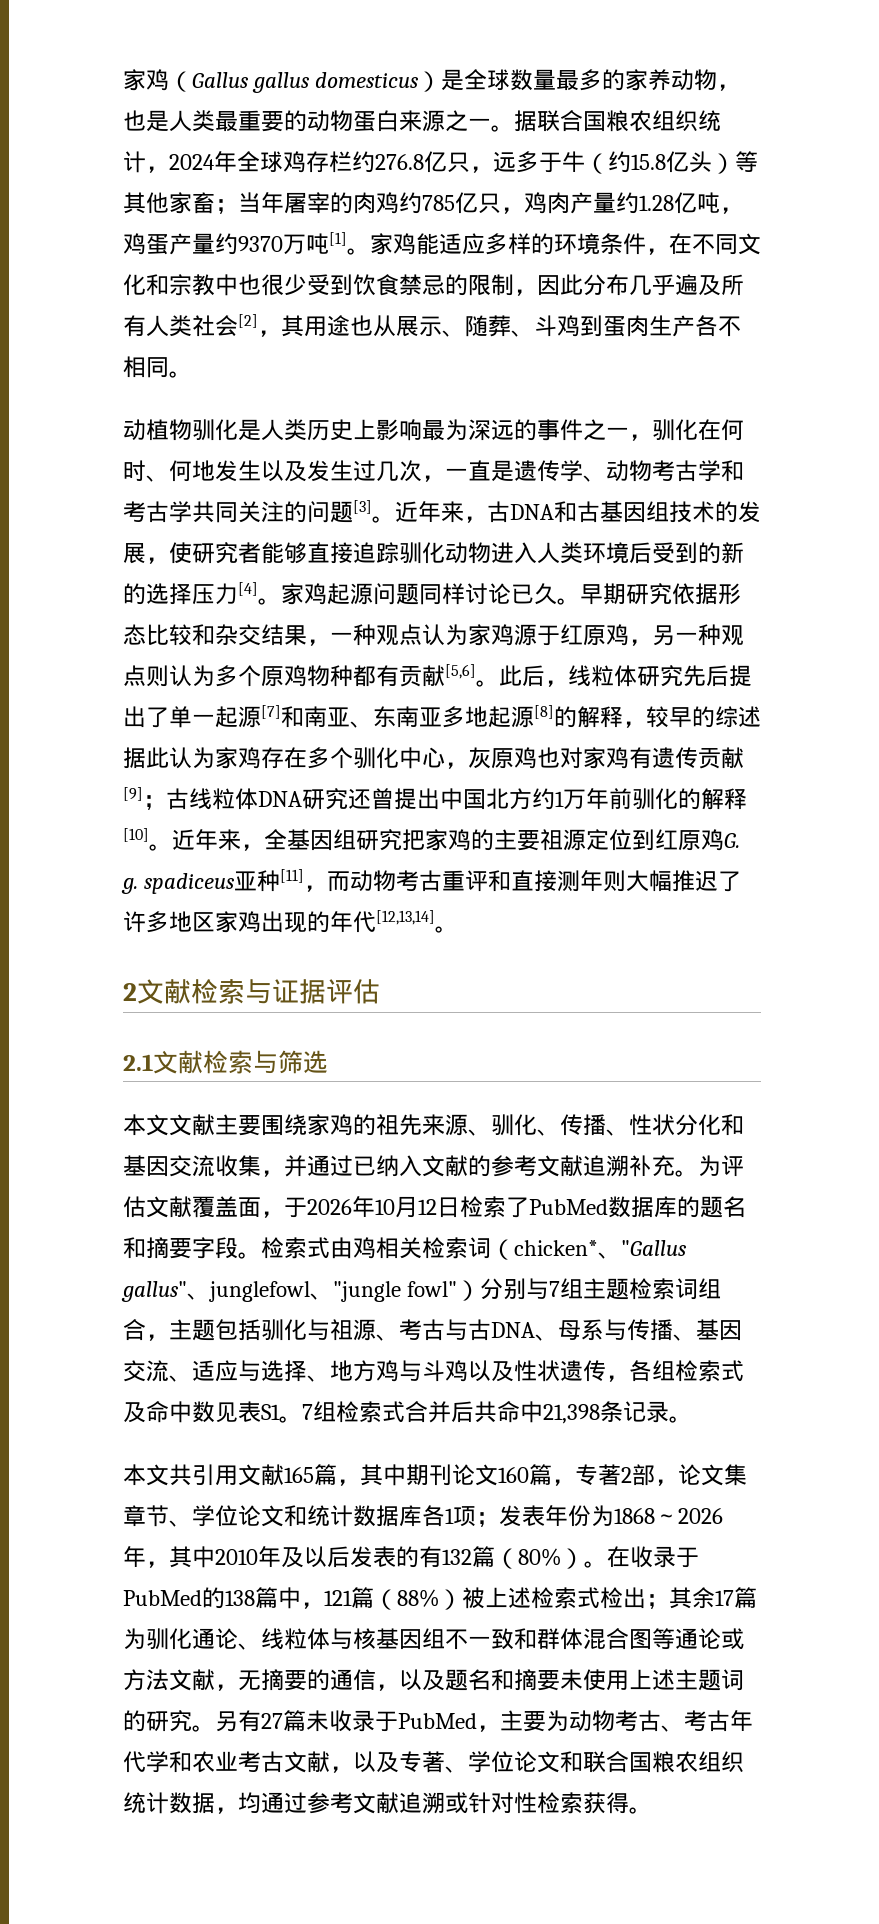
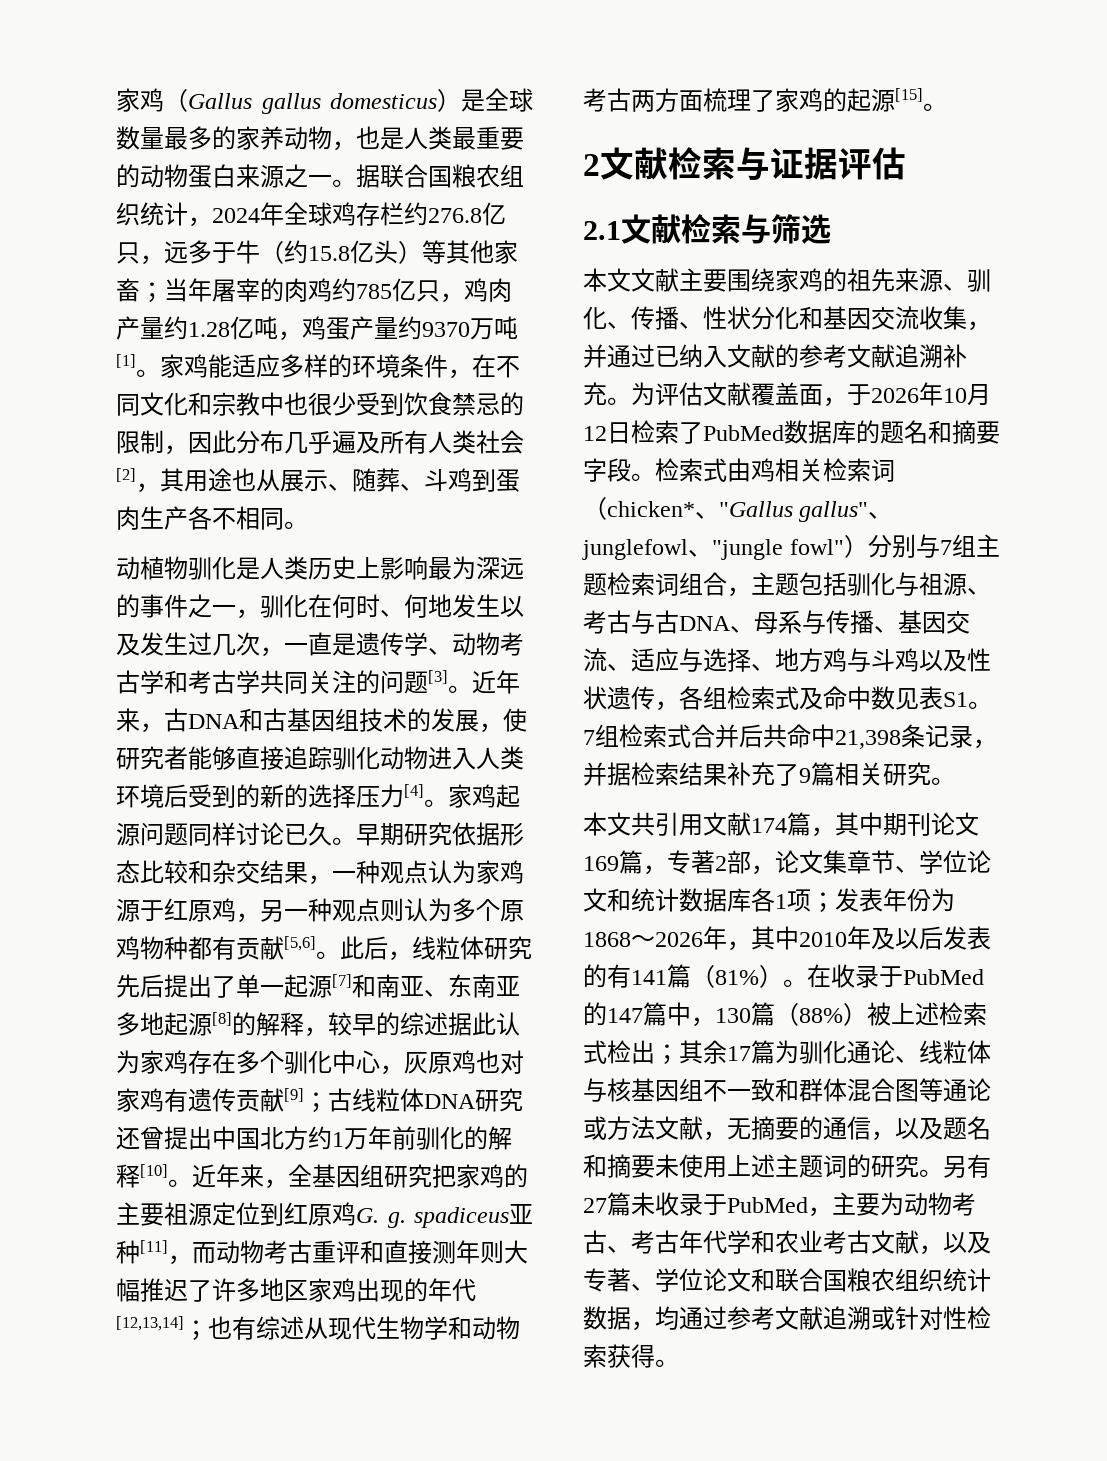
(435, 917) none -> [184,1316,520,1341] [583,88,923,112] ；也有综述从现代生物学和动物考古两方面梳理了家鸡的起源[15]
(669, 1412) none -> [973,739,997,749] [583,762,931,786] ，并据检索结果补充了9篇相关研究
[284,1466,314,1483] 165 -> [751,818,787,833] 174
[498,1466,529,1483] 160 -> [583,856,619,871] 169
[442,1546,561,1569] 132篇（80% -> [631,964,759,988] 141篇（81%
[225,1587,352,1609] 138篇中，121 -> [607,1002,751,1027] 147篇中，130

